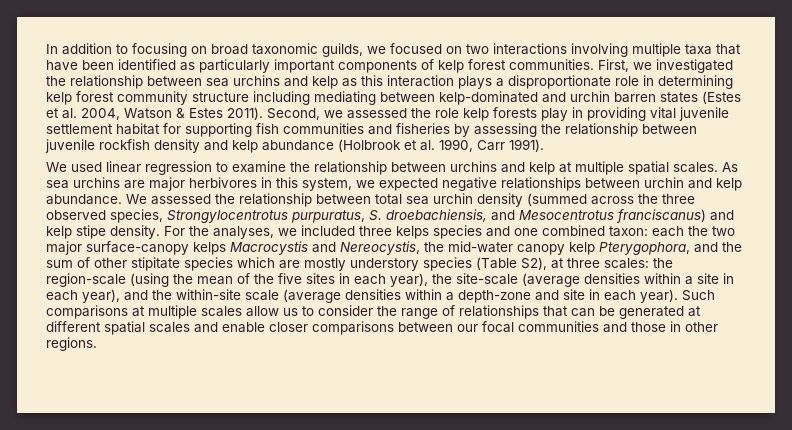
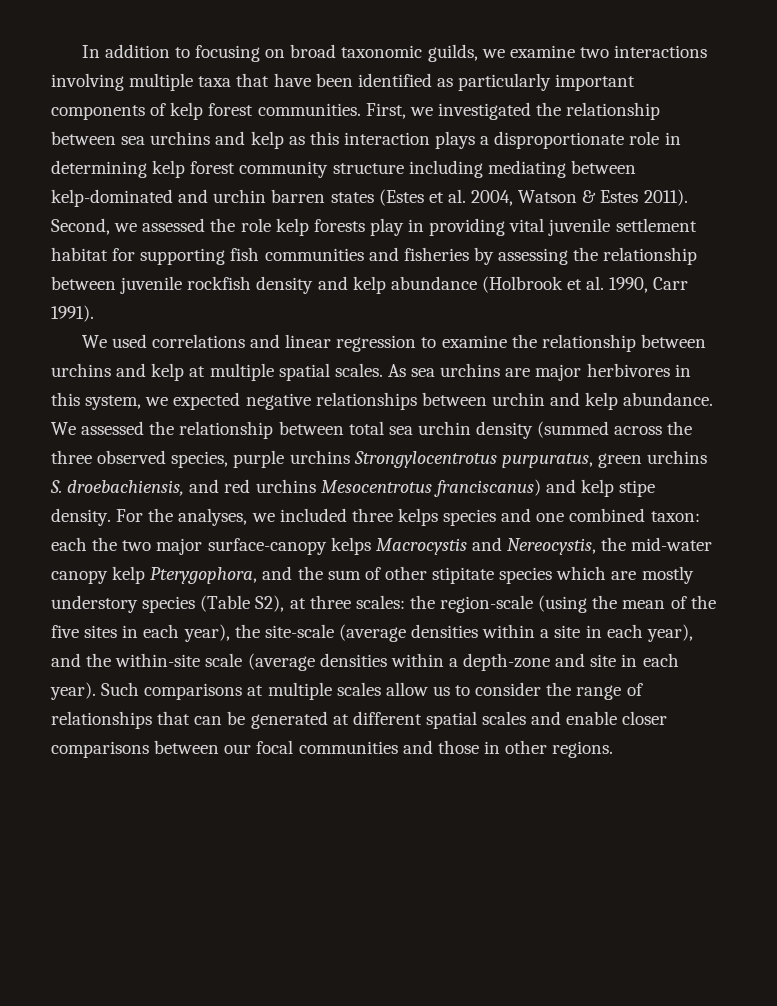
[390,43,462,54] focused on -> [509,45,575,58] examine
(102, 167) none -> [151,334,281,348] correlations and
[167,210,365,223] Strongylocentrotus purpuratus, -> [233,450,708,468] purple urchins Strongylocentrotus purpuratus, green urchins
(515, 215) none -> [224,479,316,493] red urchins

